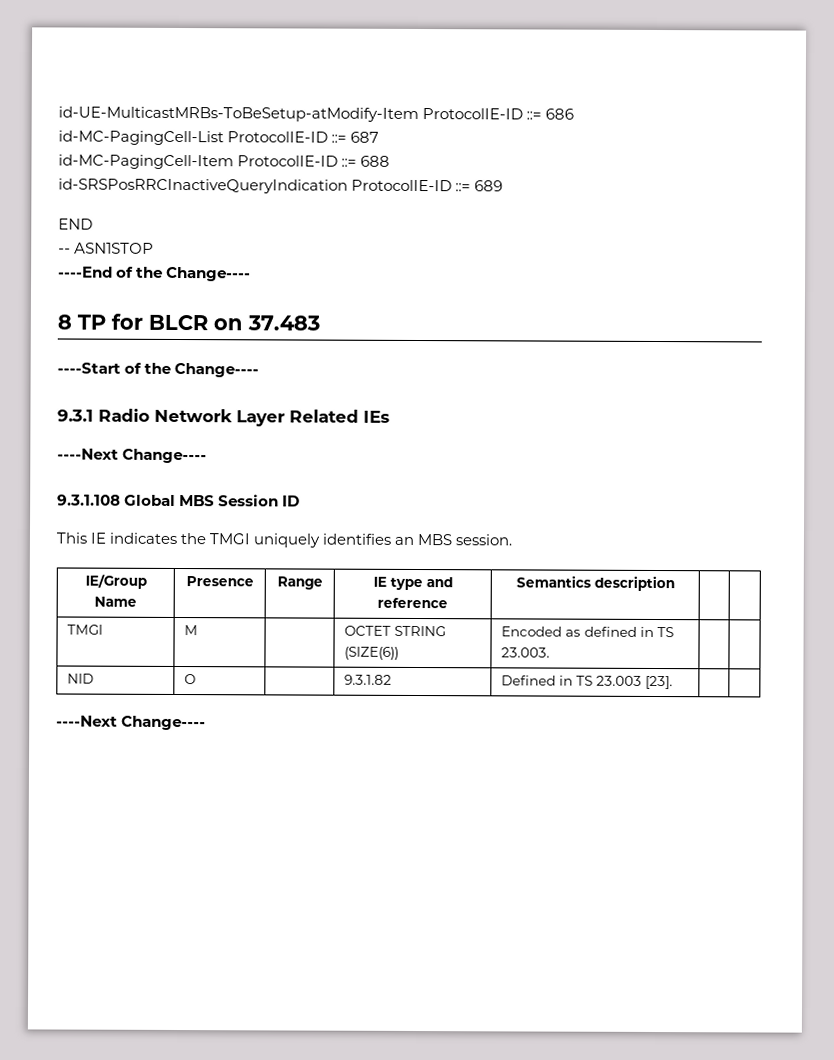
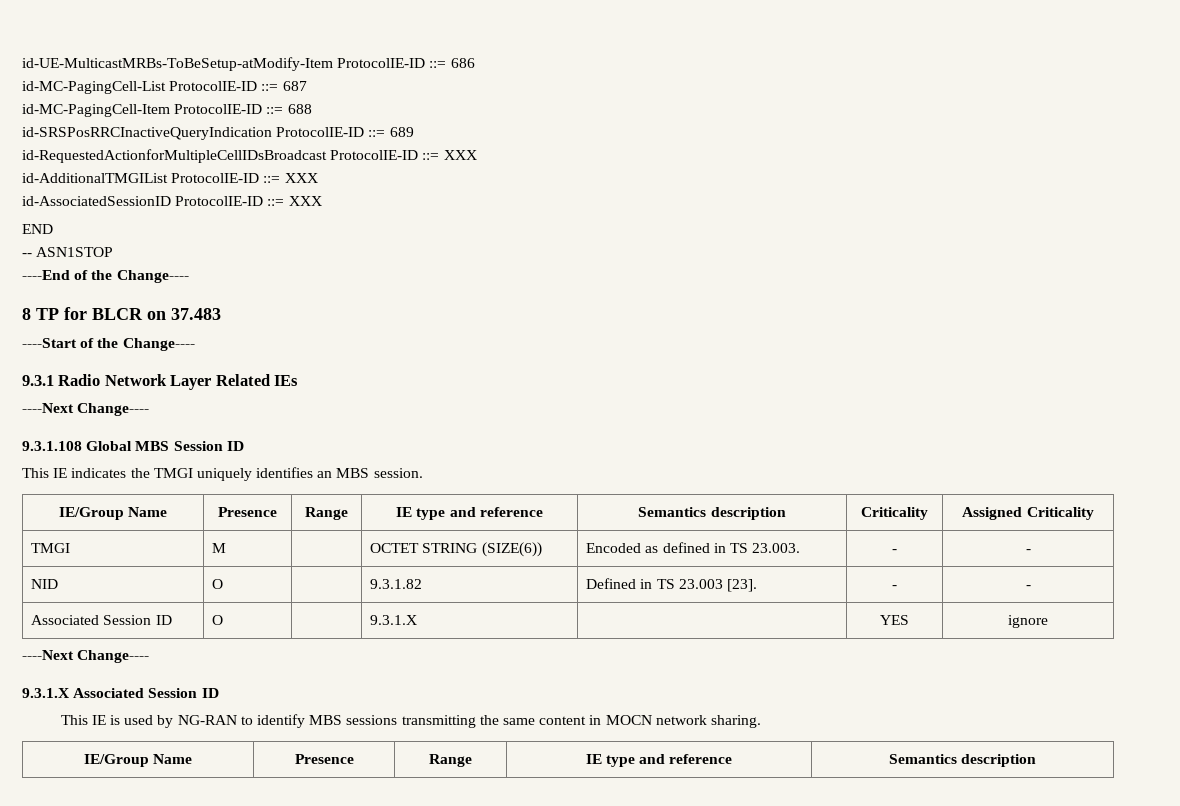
(504, 186) none -> [22,149,477,163] [22,173,318,183] [22,196,322,206] // id-RequestedActionforMultipleCellIDsBroadcast ProtocolIE-ID ::= XXX // id-AdditionalTMGIList ProtocolIE-ID ::= XXX // id-AssociatedSessionID ProtocolIE-ID ::= XXX
(675, 583) | -> [861,507,928,520] [962,507,1094,520] Criticality | Assigned Criticality
(551, 652) | -> [892,549,897,553] [1025,549,1031,553] - | -
[56,715,207,731] | // ----Next Change---- -> [892,585,897,589] [1025,585,1031,589] [31,615,172,625] [212,615,224,625] [370,615,418,625] [880,615,909,625] [1008,615,1048,628] [22,650,150,663] [22,688,219,698] [60,714,761,728] [83,754,193,767] [294,754,354,764] [429,754,472,767] [585,754,733,767] [888,754,1037,767] - | - // Associated Session ID | O | | 9.3.1.X | | YES | ignore // ----Next Change---- // 9.3.1.X Associated Session ID // This IE is used by NG-RAN to identify MBS sessions transmitting the same content in MOCN network sharing. // IE/Group Name | Presence | Range | IE type and reference | Semantics description

